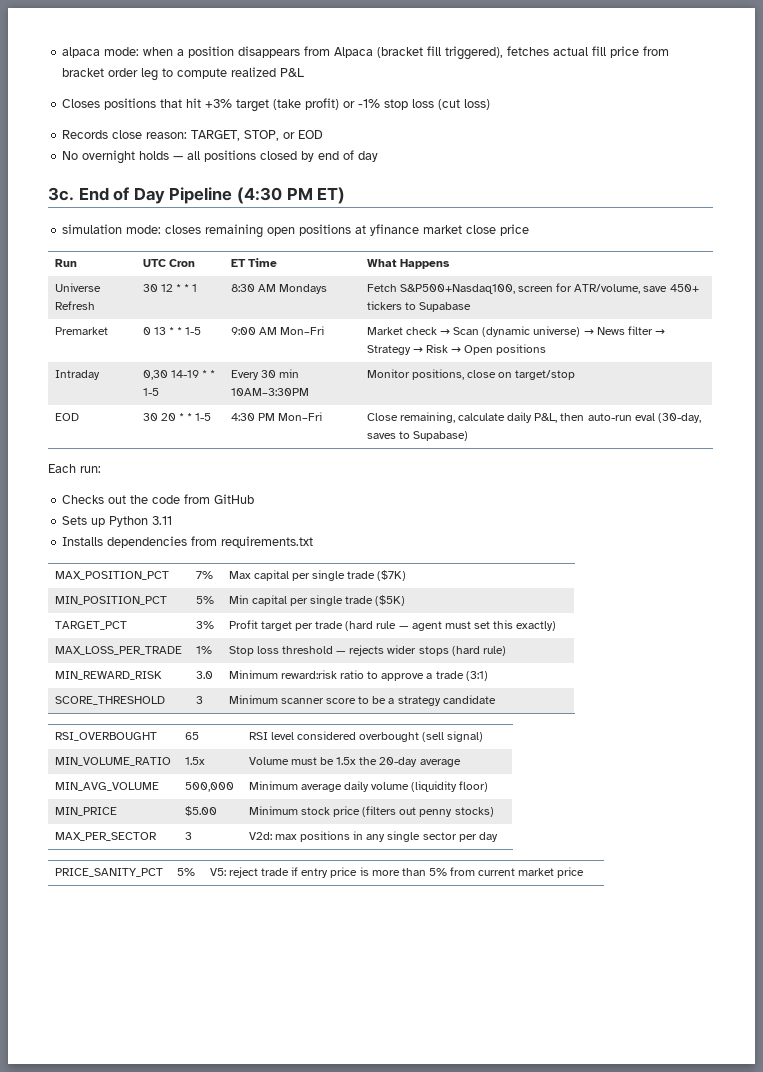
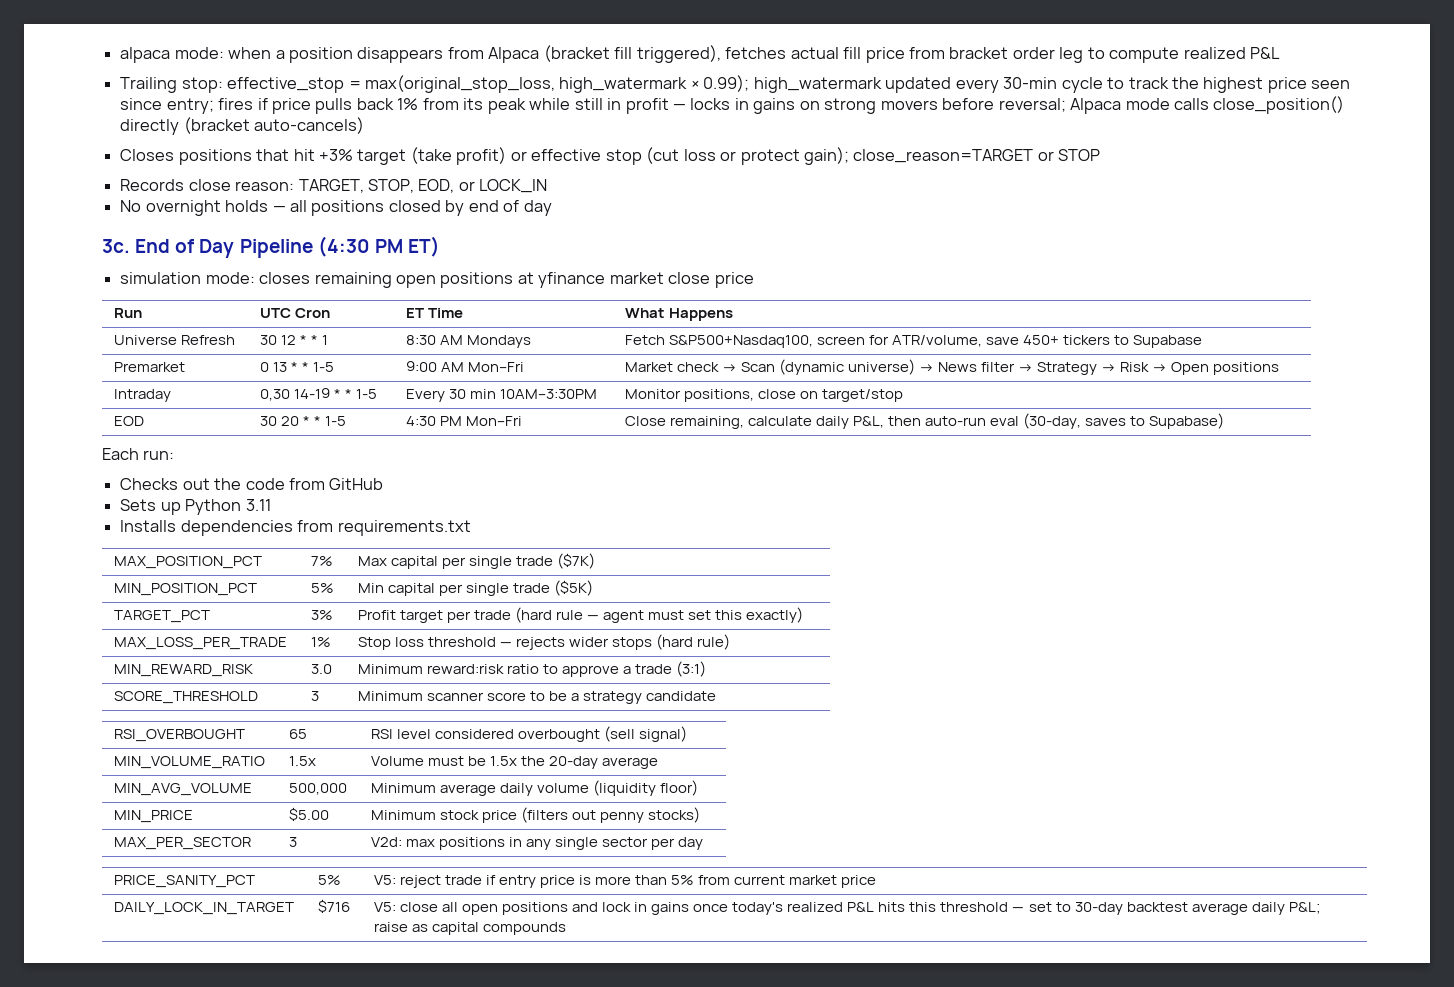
(305, 72) none -> [120,75,1351,93] [120,96,1345,114] [120,117,365,135] // Trailing stop: effective_stop = max(original_stop_loss, high_watermark × 0.99); high_watermark updated every 30-min cycle to track the highest price seen since entry; fires if price pulls back 1% from its peak while still in profit — locks in gains on strong movers before reversal; Alpaca mode calls close_position() directly (bracket auto-cancels)
[358,99,491,110] -1% stop loss (cut loss) -> [531,147,1101,165] effective stop (cut loss or protect gain); close_reason=TARGET or STOP
[283,130,324,139] or EOD -> [418,179,548,193] EOD, or LOCK_IN
(585, 872) none -> [113,902,294,915] [317,899,350,913] [373,902,1321,915] [373,922,566,935] // DAILY_LOCK_IN_TARGET | $716 | V5: close all open positions and lock in gains once today's realized P&L hits this threshold — set to 30-day backtest average daily P&L; raise as capital compounds

